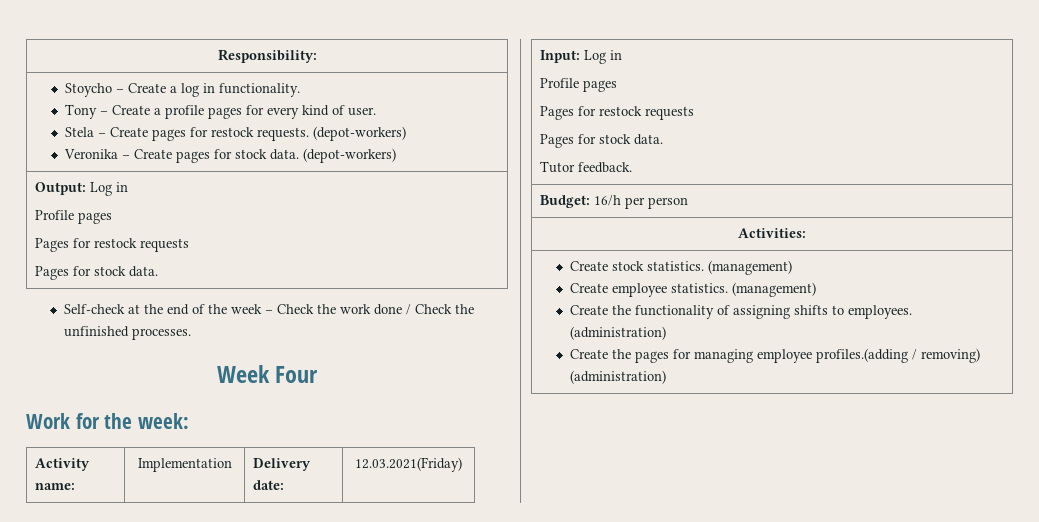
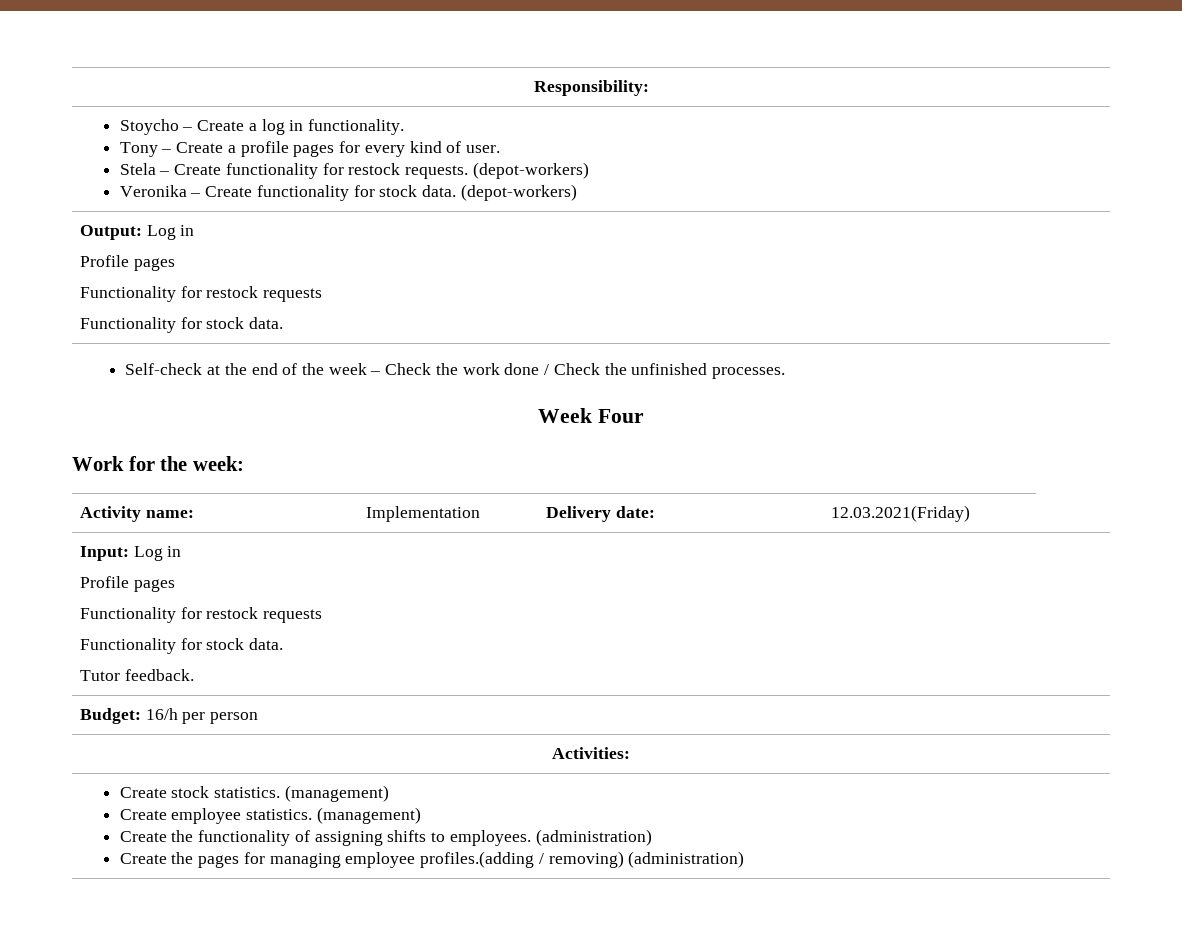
[151,129,186,141] pages -> [225,163,318,179] functionality
[175,151,210,163] pages -> [256,185,349,201] functionality
[35,238,190,252] [35,266,70,280] Pages for restock requests // Pages -> [80,286,323,302] [80,317,177,333] Functionality for restock requests // Functionality
[540,106,695,120] [540,134,575,148] Pages for restock requests // Pages -> [80,607,323,623] [80,638,177,654] Functionality for restock requests // Functionality

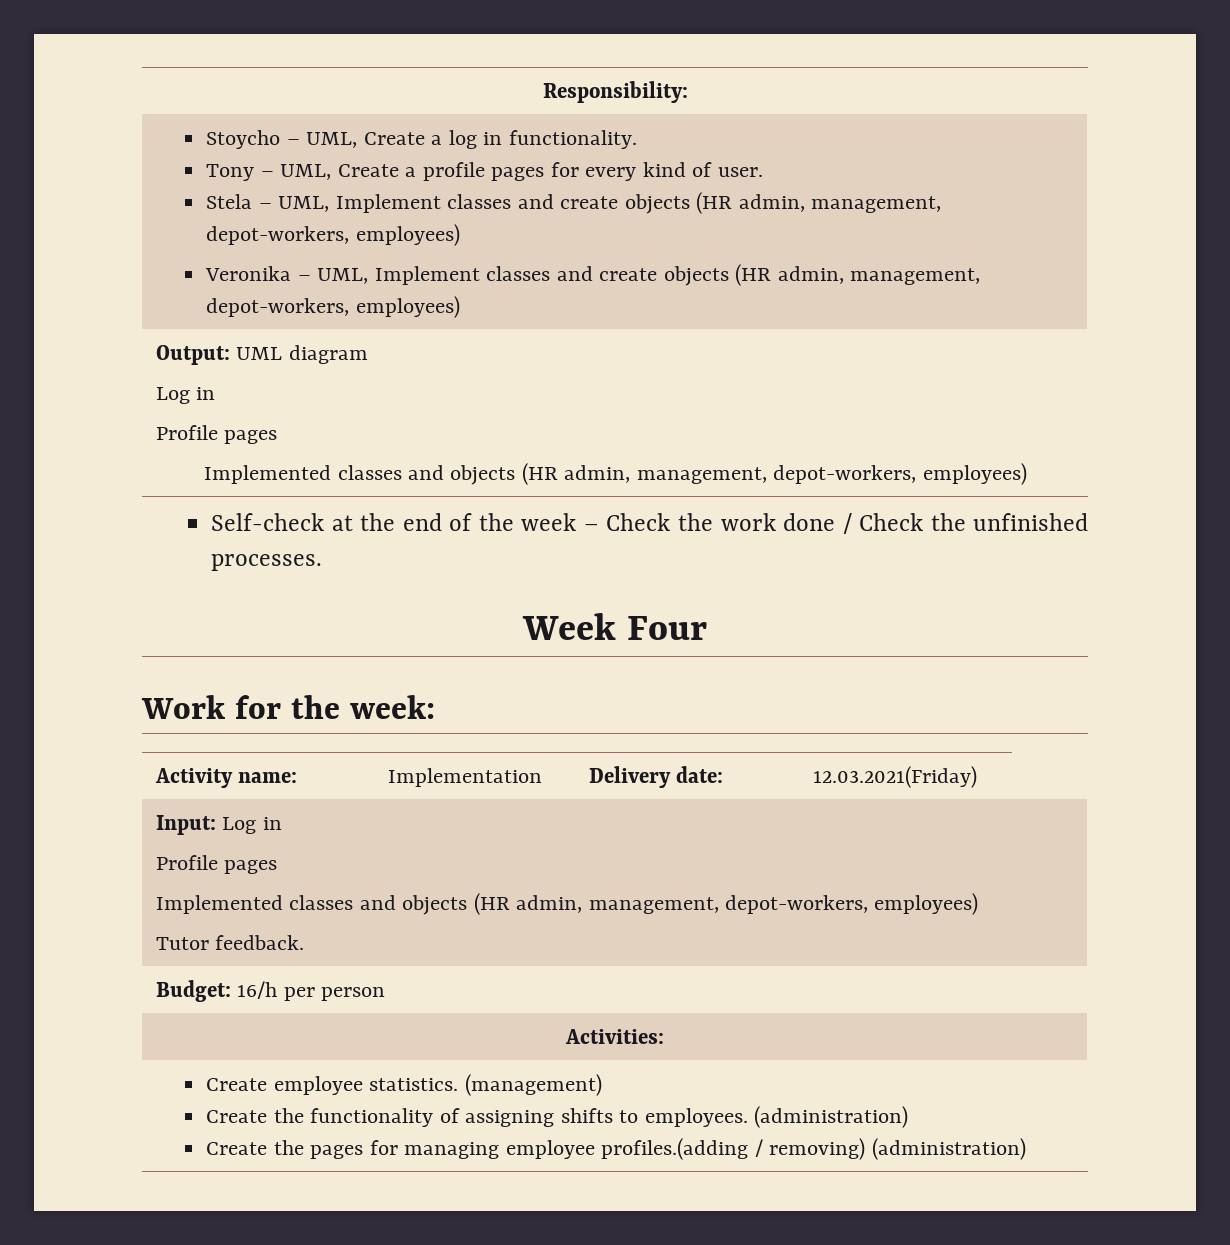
(193, 129) none -> [306,132,358,148] UML,
(172, 151) none -> [280,164,332,180] UML,
[174,162,589,179] [119,184,577,201] Create functionality for restock requests. (depot-workers) // Veronika – Create functionality for stock data. (depot-workers) -> [278,192,942,214] [206,224,460,246] [205,264,981,286] [206,296,460,318] UML, Implement classes and create objects (HR admin, management, depot-workers, employees) // Veronika – UML, Implement classes and create objects (HR admin, management, depot-workers, employees)
[146,225,195,240] [80,255,175,271] [80,286,323,302] [80,317,284,333] Log in // Profile pages // Functionality for restock requests // Functionality for stock data. -> [236,345,368,364] [155,387,216,404] [155,425,278,444] [204,463,1027,485] UML diagram // Log in // Profile pages // Implemented classes and objects (HR admin, management, depot-workers, employees)
[80,607,323,623] [80,638,284,654] Functionality for restock requests // Functionality for stock data. -> [155,893,979,915] Implemented classes and objects (HR admin, management, depot-workers, employees)
[171,785,389,802] [119,809,167,820] stock statistics. (management) // Create -> (268, 1084) none

